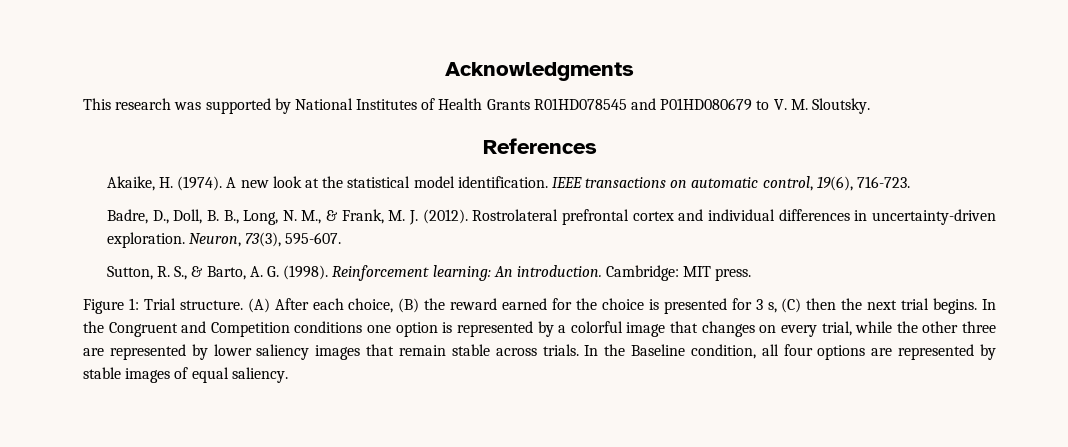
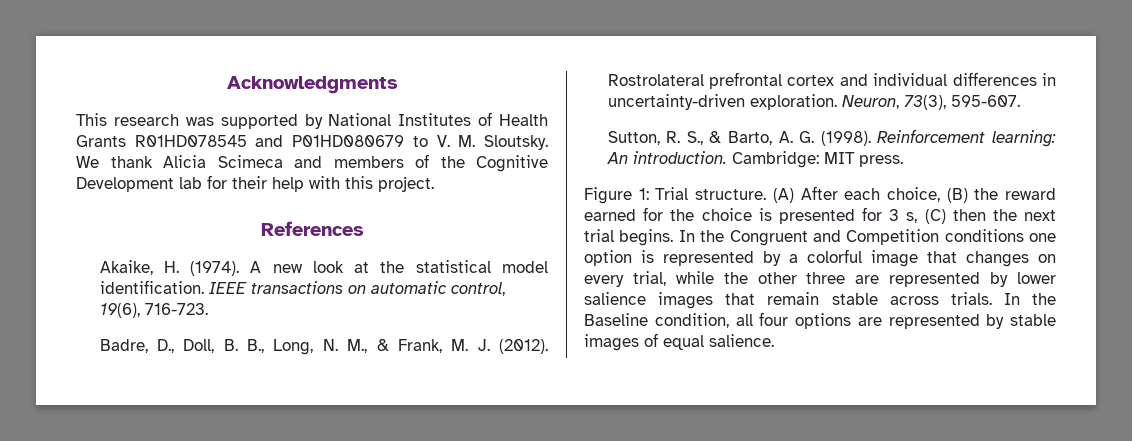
(870, 106) none -> [76,154,548,172] [76,175,434,192] We thank Alicia Scimeca and members of the Cognitive Development lab for their help with this project.
[256,344,310,360] saliency -> [584,292,646,305] salience
[231,367,288,383] saliency. -> [709,334,774,347] salience.

